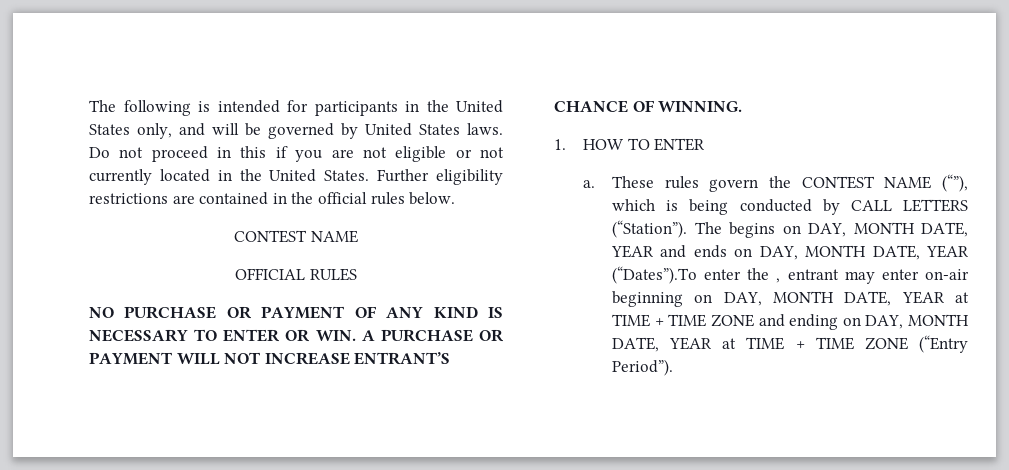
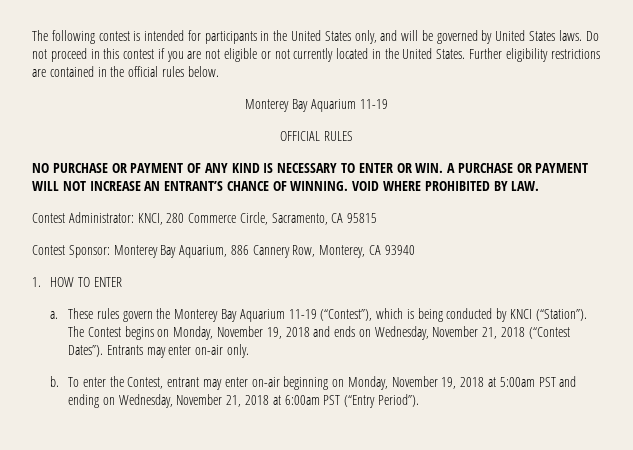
(191, 108) none -> [98,31,130,41] contest
(267, 152) none -> [123,49,155,59] contest
[234,230,358,243] CONTEST NAME -> [245,99,388,112] Monterey Bay Aquarium 11-19
(350, 358) none -> [144,181,161,191] AN
(743, 106) none -> [352,181,540,191] [32,212,378,225] [32,245,415,258] VOID WHERE PROHIBITED BY LAW. // Contest Administrator: KNCI, 280 Commerce Circle, Sacramento, CA 95815 // Contest Sponsor: Monterey Bay Aquarium, 886 Cannery Row, Monterey, CA 93940
[801,174,968,192] CONTEST NAME (“”), -> [174,309,373,322] Monterey Bay Aquarium 11-19 (“Contest”),
[850,199,968,212] CALL LETTERS -> [509,309,532,319] KNCI
(722, 228) none -> [87,327,121,337] Contest
[808,222,968,237] [611,245,969,260] [612,266,698,284] DAY, MONTH DATE, YEAR and ends on DAY, MONTH DATE, YEAR (“Dates”).To -> [173,326,570,340] [68,344,249,358] [50,376,80,387] Monday, November 19, 2018 and ends on Wednesday, November 21, 2018 (“Contest Dates”). Entrants may enter on-air only. // b. To
[776,278,781,283] , -> [127,377,164,389] Contest,
[723,291,969,306] [612,314,969,330] [612,337,908,352] DAY, MONTH DATE, YEAR at TIME + TIME ZONE and ending on DAY, MONTH DATE, YEAR at TIME + TIME ZONE -> [347,376,577,390] [68,394,341,408] Monday, November 19, 2018 at 5:00am PST and ending on Wednesday, November 21, 2018 at 6:00am PST

